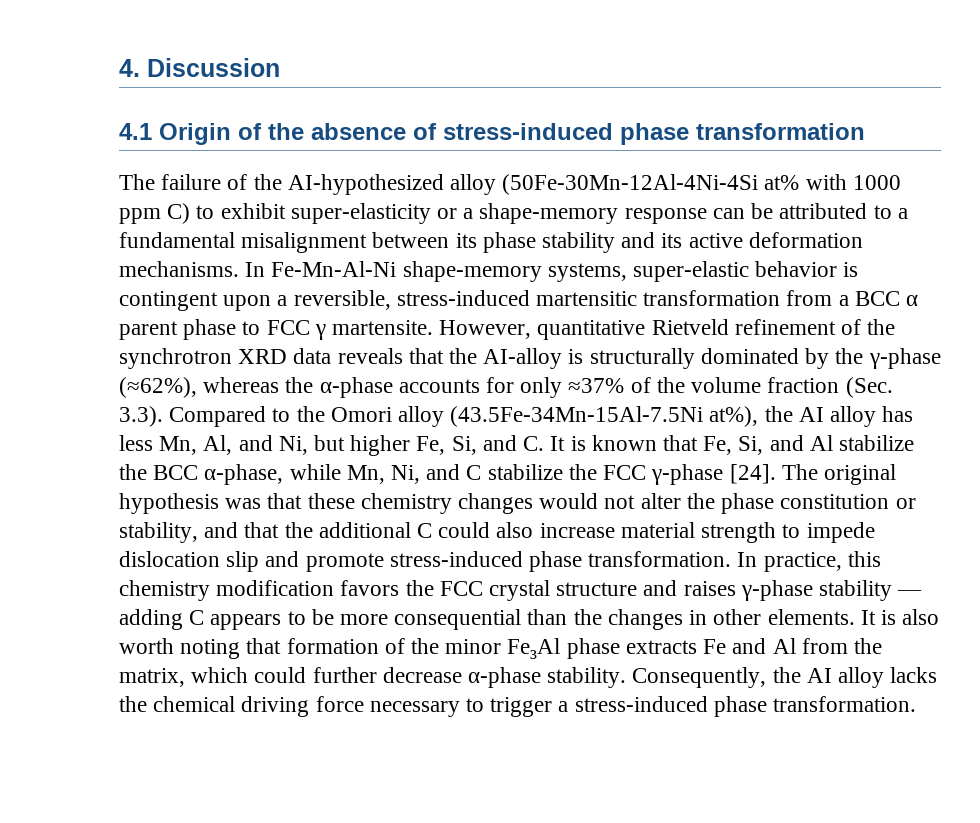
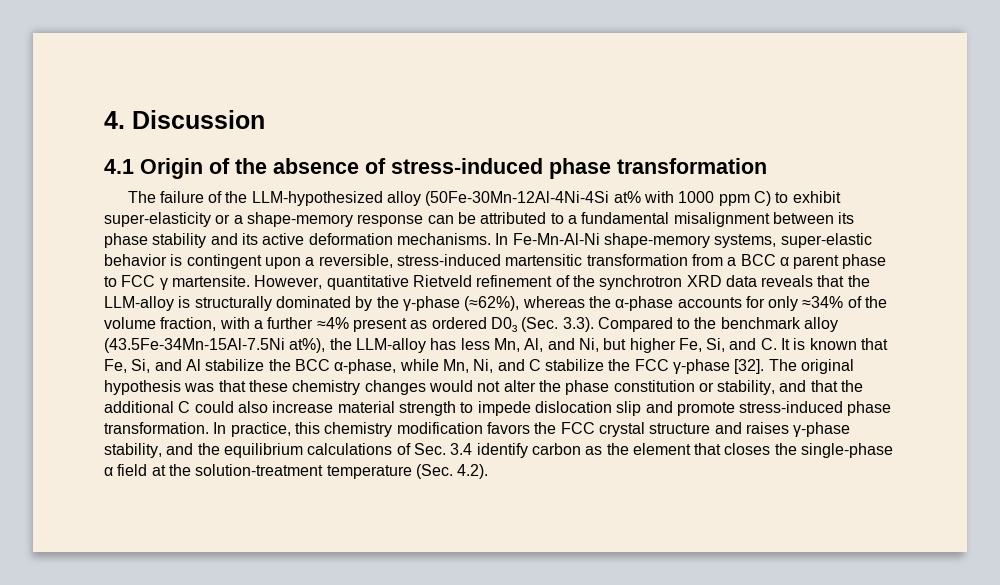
[287,174,444,195] AI-hypothesized -> [251,191,383,206] LLM-hypothesized
[483,348,563,369] AI-alloy -> [104,296,174,311] LLM-alloy
[568,378,625,393] ≈37% -> [802,296,844,308] ≈34%
[767,377,840,393] fraction -> [160,317,518,332] fraction, with a further ≈4% present as ordered D0₃
[330,407,392,422] Omori -> [720,317,801,329] benchmark
[798,406,877,427] AI alloy -> [355,338,426,353] LLM-alloy
[729,464,776,484] [24]. -> [734,359,765,374] [32].
[819,580,923,601] [119,609,940,630] [119,638,882,659] [119,667,938,688] [119,696,917,717] stability — adding C appears to be more consequential than the changes in other elements. It is also worth noting that formation of the minor Fe₃Al phase extracts Fe and Al from the matrix, which could further decrease α-phase stability. Consequently, the AI alloy lacks the chemical driving force necessary to trigger a stress-induced phase transformation. -> [104,443,894,458] [104,464,489,479] stability, and the equilibrium calculations of Sec. 3.4 identify carbon as the element that closes the single-phase α field at the solution-treatment temperature (Sec. 4.2).

